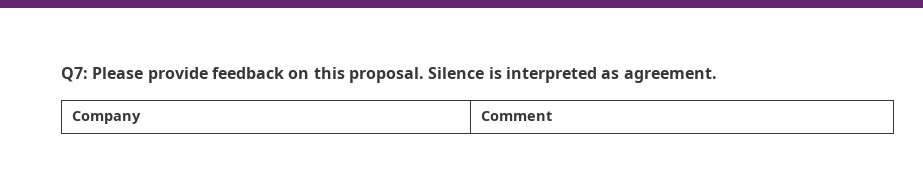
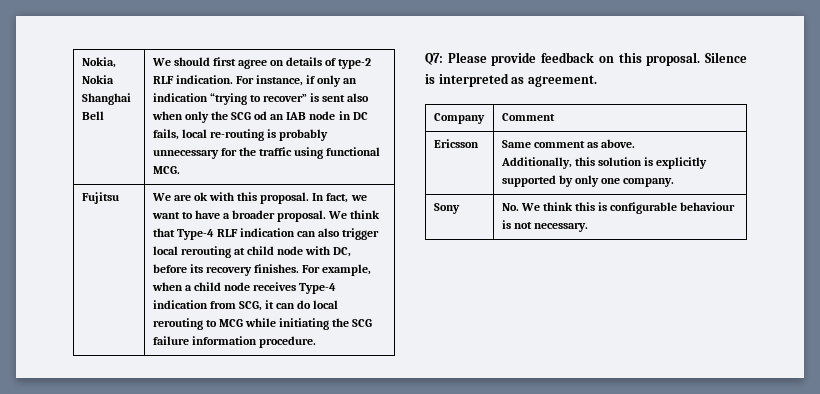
(61, 74) none -> [81,57,116,68] [81,75,114,84] [81,93,131,105] [81,111,104,120] [151,57,372,69] [152,75,358,87] [152,93,370,105] [151,111,368,123] [152,129,329,141] [152,147,381,159] [152,166,180,174] [81,192,119,204] [151,192,367,204] [151,210,381,222] [152,228,380,240] [152,246,352,258] [152,264,372,276] [151,282,337,294] [152,300,339,311] [152,318,373,330] [152,336,316,348] Nokia, Nokia Shanghai Bell | We should first agree on details of type-2 RLF indication. For instance, if only an indication “trying to recover” is sent also when only the SCG od an IAB node in DC fails, local re-routing is probably unnecessary for the traffic using functional MCG. // Fujitsu | We are ok with this proposal. In fact, we want to have a broader proposal. We think that Type-4 RLF indication can also trigger local rerouting at child node with DC, before its recovery finishes. For example, when a child node receives Type-4 indication from SCG, it can do local rerouting to MCG while initiating the SCG failure information procedure. //
(552, 116) none -> [433,139,479,148] [501,139,636,148] [500,157,708,169] [501,175,675,187] [433,203,460,214] [501,202,736,214] [501,220,588,232] // Ericsson | Same comment as above. // Additionally, this solution is explicitly supported by only one company. // Sony | No. We think this is configurable behaviour is not necessary.

